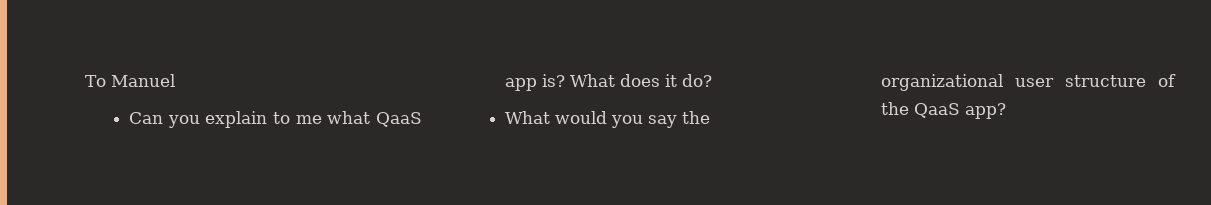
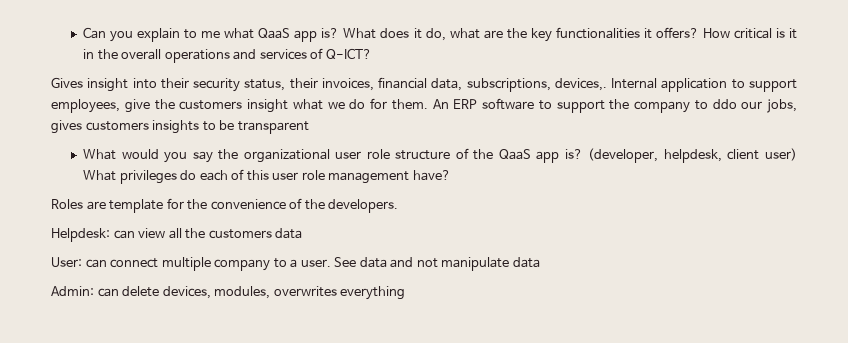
[85,74,175,87] To Manuel // -> (83, 33) none
[681,74,712,87] do? -> [425,27,797,42] [83,48,372,63] [51,77,797,92] [51,98,797,113] [51,120,309,134] do, what are the key functionalities it offers? How critical is it in the overall operations and services of Q-ICT? // Gives insight into their security status, their invoices, financial data, subscriptions, devices,. Internal application to support employees, give the customers insight what we do for them. An ERP software to support the company to ddo our jobs, gives customers insights to be transparent
(1054, 82) none -> [366,149,390,159] role
[964,103,1006,119] app? -> [536,148,798,163] [83,169,451,184] [51,198,399,213] [51,228,303,242] [51,257,540,271] [51,286,406,300] app is? (developer, helpdesk, client user) What privileges do each of this user role management have? // Roles are template for the convenience of the developers. // Helpdesk: can view all the customers data // User: can connect multiple company to a user. See data and not manipulate data // Admin: can delete devices, modules, overwrites everything

